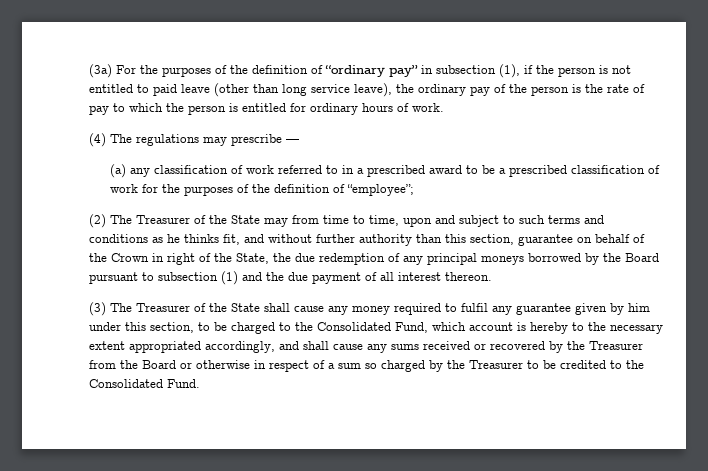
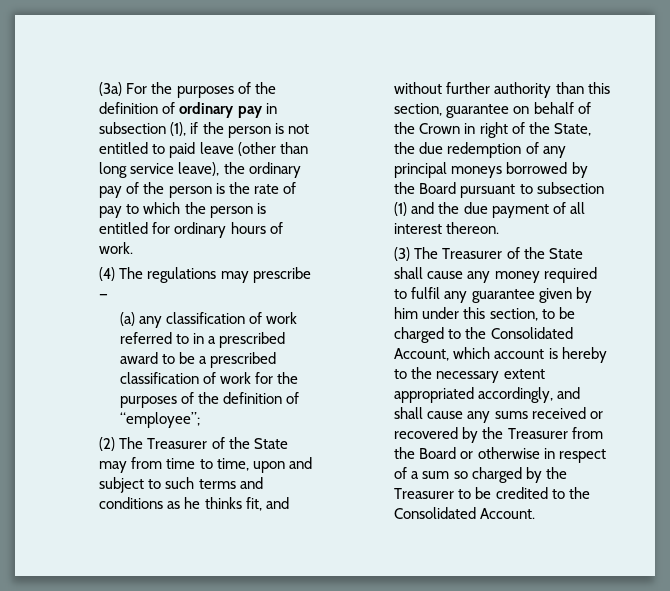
[324,65,418,77] “ordinary pay” -> [179,102,263,118] ordinary pay
[394,322,428,333] Fund, -> [394,348,450,361] Account,
[166,379,200,388] Fund. -> [480,508,536,519] Account.

